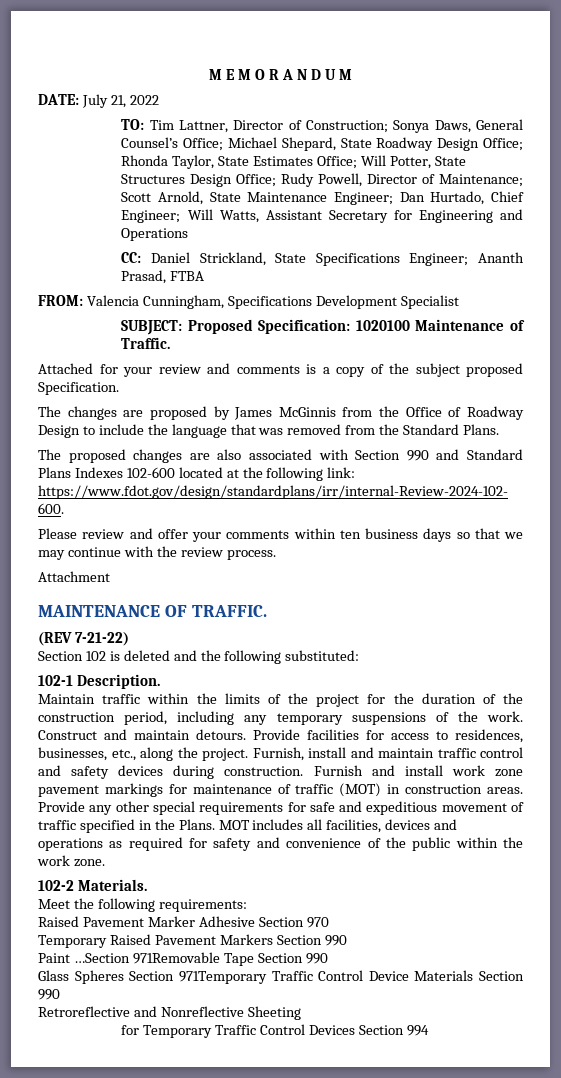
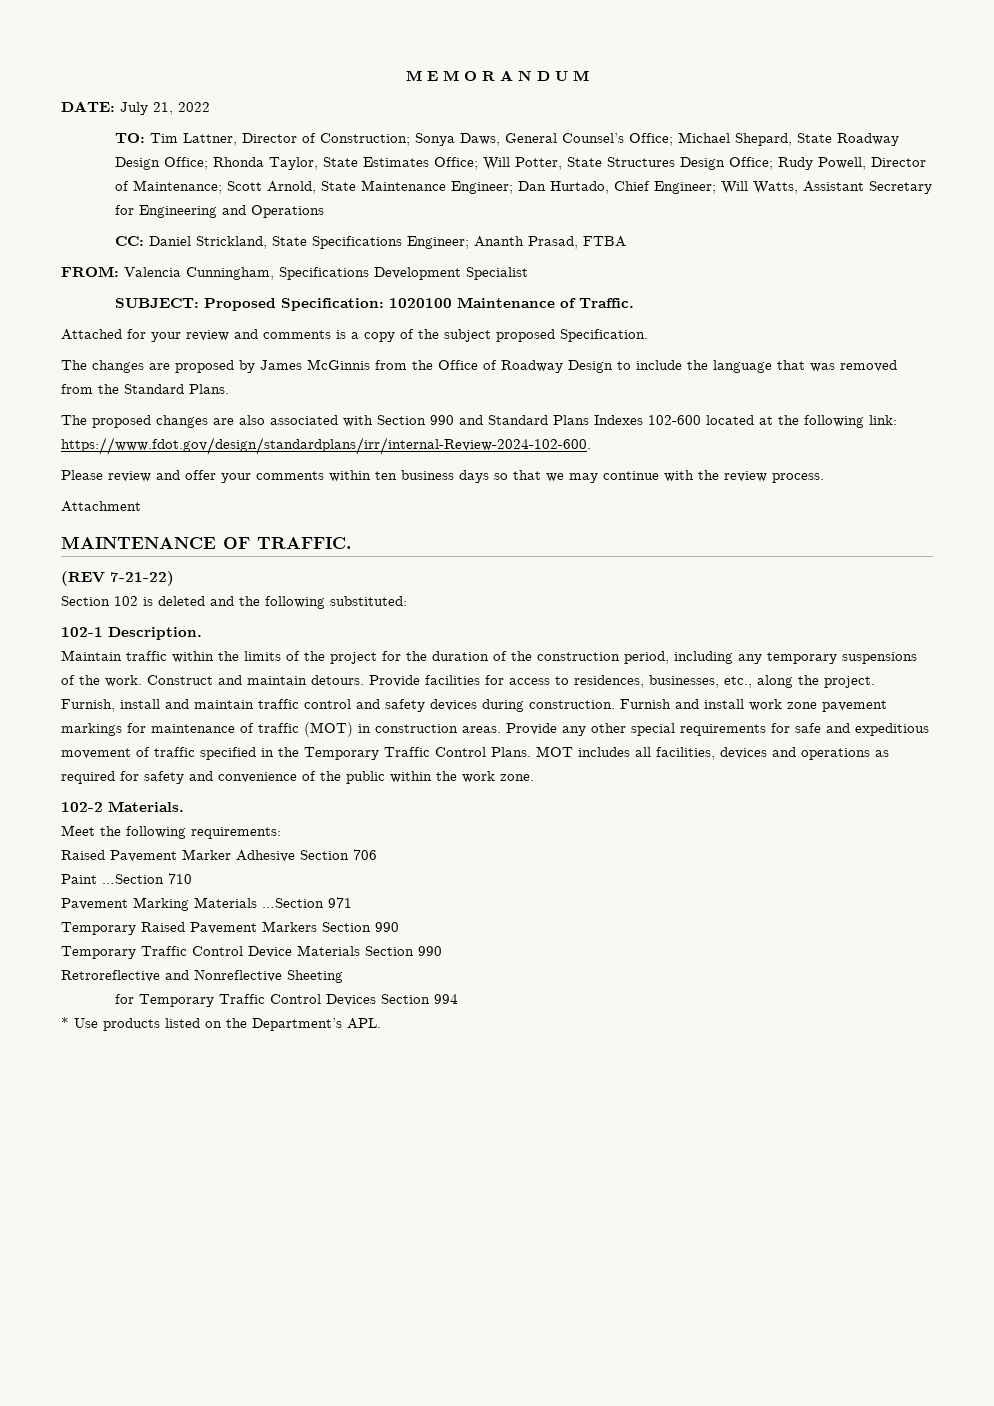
(175, 824) none -> [304,747,486,760] Temporary Traffic Control
[306,917,329,928] 970 -> [353,849,377,860] [61,873,192,884] [61,897,352,911] 706 // Paint …Section 710 // Pavement Marking Materials …Section 971
[38,952,328,966] [38,970,267,984] Paint …Section 971Removable Tape Section 990 // Glass Spheres Section 971Temporary -> [61,946,136,959] Temporary
(429, 1030) none -> [61,1017,381,1031] // * Use products listed on the Department’s APL.

